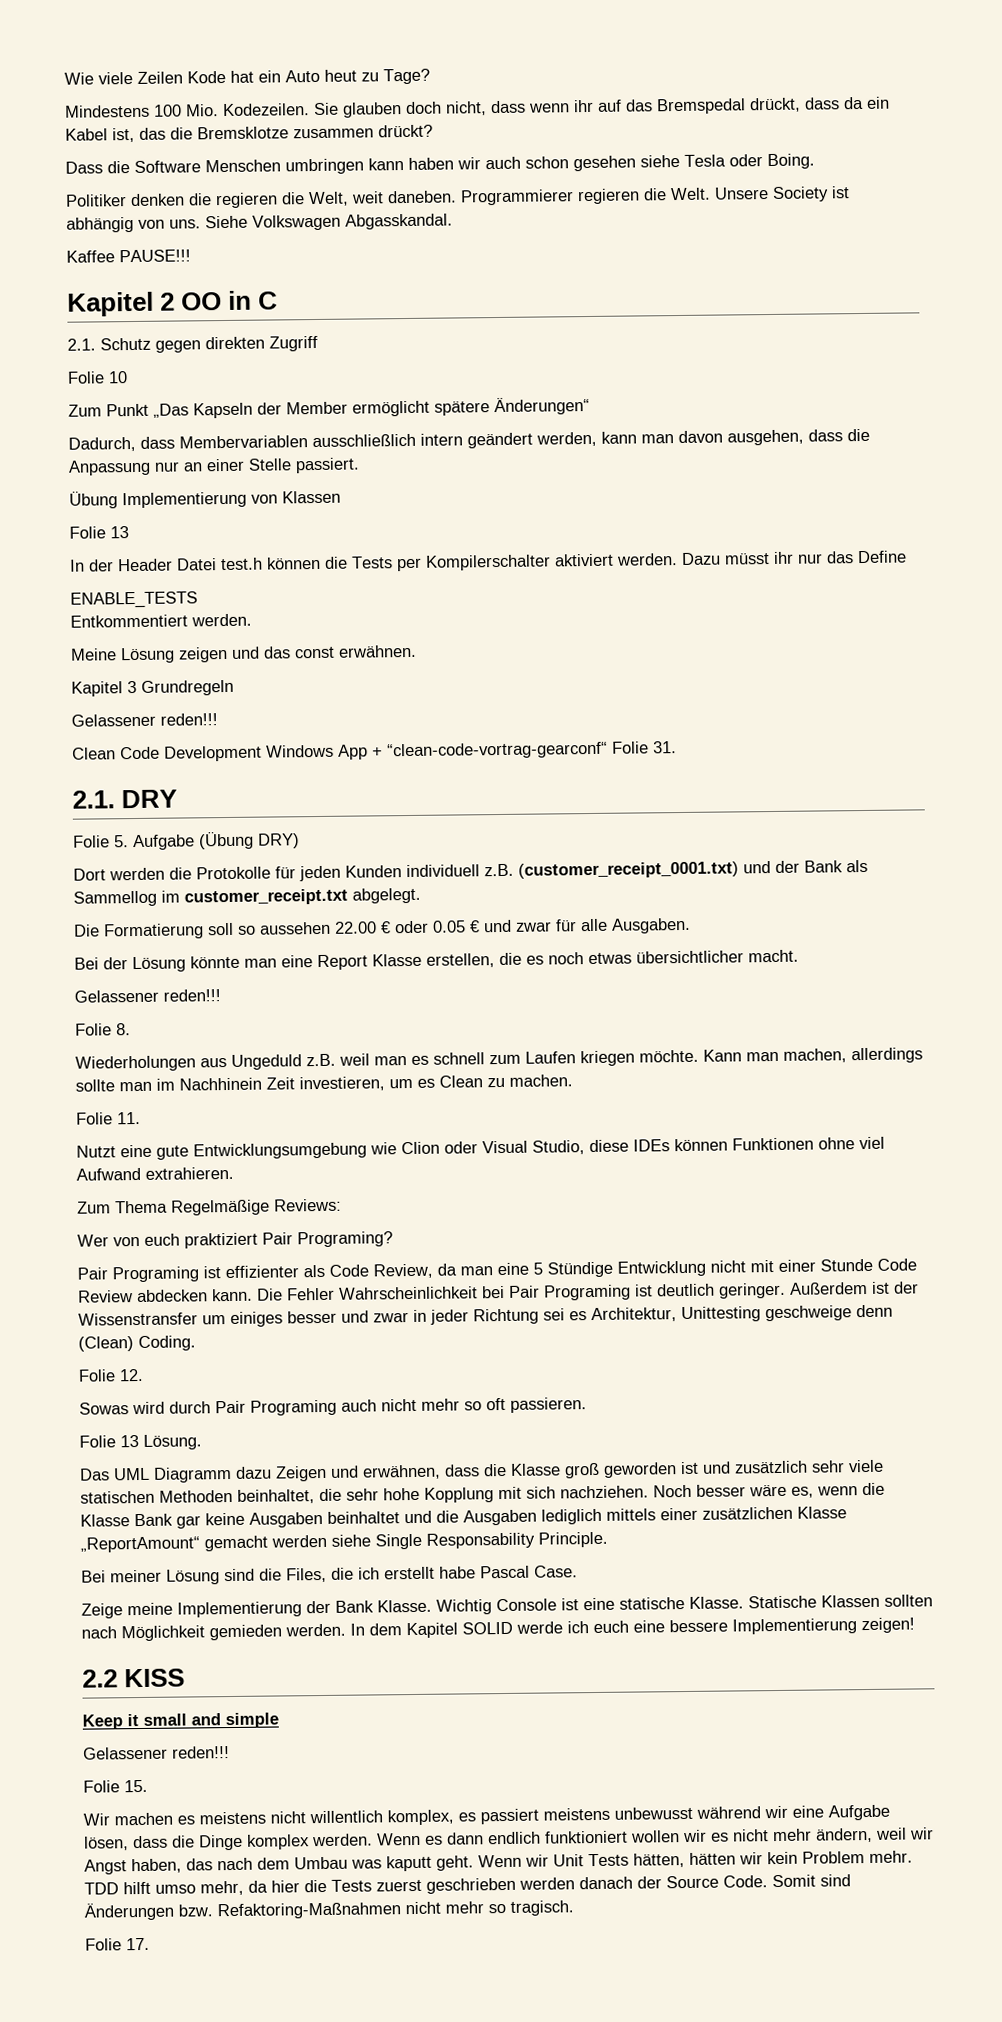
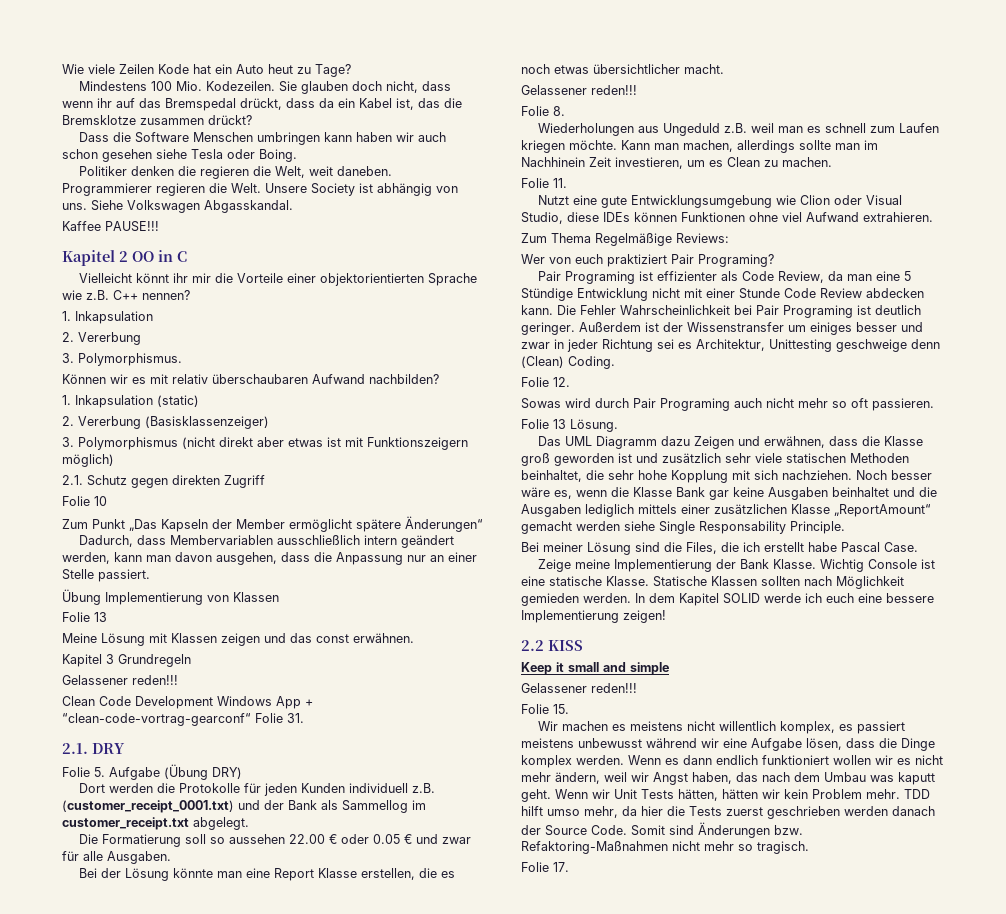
(279, 300) none -> [78,273,477,286] [62,290,190,300] [62,311,153,324] [62,332,141,345] [62,353,182,366] [62,374,439,384] [62,395,199,408] [62,416,269,429] [62,437,468,450] [62,454,114,467] // Vielleicht könnt ihr mir die Vorteile einer objektorientierten Sprache wie z.B. C++ nennen? // 1. Inkapsulation // 2. Vererbung // 3. Polymorphismus. // Können wir es mit relativ überschaubaren Aufwand nachbilden? // 1. Inkapsulation (static) // 2. Vererbung (Basisklassenzeiger) // 3. Polymorphismus (nicht direkt aber etwas ist mit Funktionszeigern möglich)
[70,550,907,572] [70,591,198,609] [70,613,252,628] // In der Header Datei test.h können die Tests per Kompilerschalter aktiviert werden. Dazu müsst ihr nur das Define // ENABLE_TESTS // Entkommentiert werden. -> (107, 617) none
(175, 655) none -> [149,633,217,643] mit Klassen

